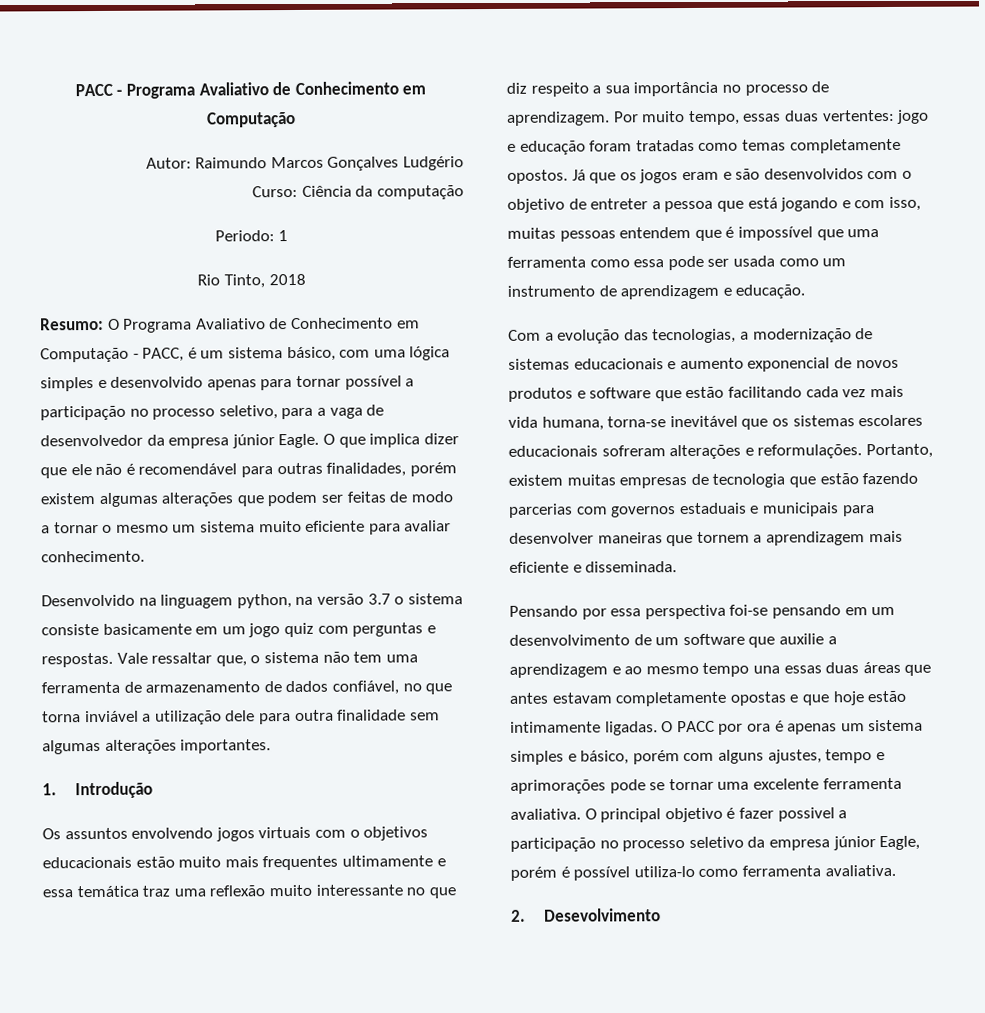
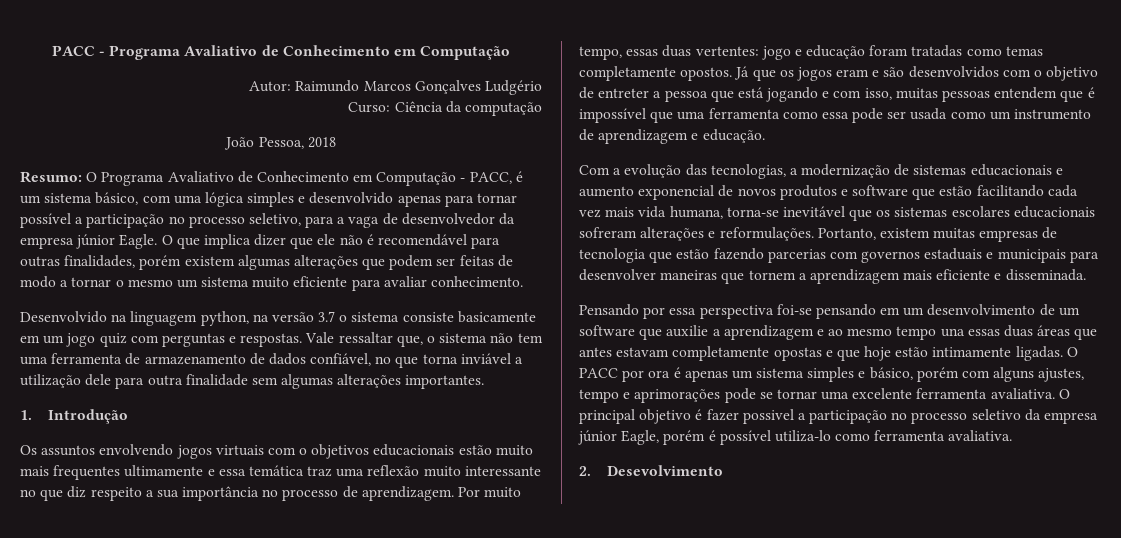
[214,230,289,242] [197,274,265,289] Periodo: 1 // Rio Tinto, -> [224,137,304,150] João Pessoa,

